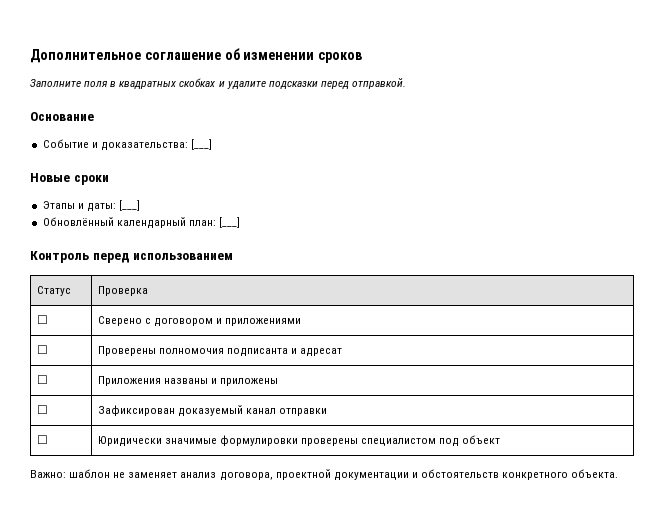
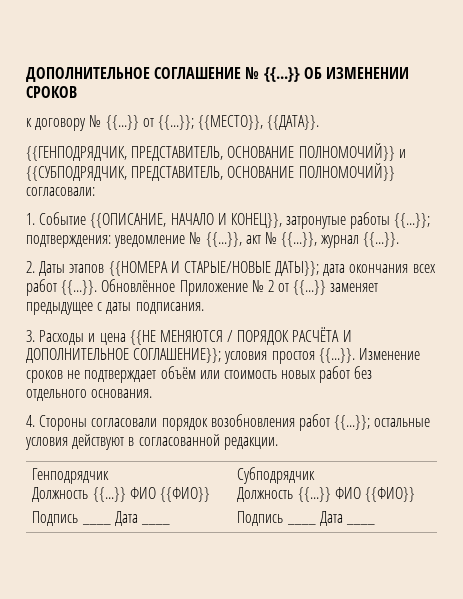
[30,48,363,63] [30,78,406,90] [30,112,94,121] [42,139,212,151] [30,173,109,185] [42,200,140,212] [42,217,240,229] [30,251,234,263] [36,286,71,296] [97,286,148,296] [36,315,48,324] [97,316,301,327] [36,345,48,354] [97,346,342,357] [36,375,48,384] [97,376,278,386] [36,405,48,414] [97,405,327,417] [36,435,48,444] [97,435,501,447] [30,469,619,481] Дополнительное соглашение об изменении сроков // Заполните поля в квадратных скобках и удалите подсказки перед отправкой. // Основание // Событие и доказательства: [___] // Новые сроки // Этапы и даты: [___] // Обновлённый календарный план: [___] // Контроль перед использованием // Статус | Проверка // ☐ | Сверено с договором и приложениями // ☐ | Проверены полномочия подписанта и адресат // ☐ | Приложения названы и приложены // ☐ | Зафиксирован доказуемый канал отправки // ☐ | Юридически значимые формулировки проверены специалистом под объект // Важно: шаблон не заменяет анализ договора, проектной документации и обстоятельств конкретного объекта. -> [26,67,409,82] [26,86,77,98] [26,115,320,131] [26,143,406,161] [26,163,395,181] [26,187,95,196] [26,212,431,229] [26,232,400,248] [26,261,436,276] [26,279,379,296] [26,302,204,315] [26,327,352,345] [26,348,420,364] [26,366,373,383] [26,389,153,401] [26,414,431,431] [25,434,278,450] [32,468,110,484] [32,487,211,502] [32,511,171,526] [237,467,316,484] [237,487,416,502] [237,511,376,526] ДОПОЛНИТЕЛЬНОЕ СОГЛАШЕНИЕ № {{...}} ОБ ИЗМЕНЕНИИ СРОКОВ // к договору № {{...}} от {{...}}; {{МЕСТО}}, {{ДАТА}}. // {{ГЕНПОДРЯДЧИК, ПРЕДСТАВИТЕЛЬ, ОСНОВАНИЕ ПОЛНОМОЧИЙ}} и {{СУБПОДРЯДЧИК, ПРЕДСТАВИТЕЛЬ, ОСНОВАНИЕ ПОЛНОМОЧИЙ}} согласовали: // 1. Событие {{ОПИСАНИЕ, НАЧАЛО И КОНЕЦ}}, затронутые работы {{...}}; подтверждения: уведомление № {{...}}, акт № {{...}}, журнал {{...}}. // 2. Даты этапов {{НОМЕРА И СТАРЫЕ/НОВЫЕ ДАТЫ}}; дата окончания всех работ {{...}}. Обновлённое Приложение № 2 от {{...}} заменяет предыдущее с даты подписания. // 3. Расходы и цена {{НЕ МЕНЯЮТСЯ / ПОРЯДОК РАСЧЁТА И ДОПОЛНИТЕЛЬНОЕ СОГЛАШЕНИЕ}}; условия простоя {{...}}. Изменение сроков не подтверждает объём или стоимость новых работ без отдельного основания. // 4. Стороны согласовали порядок возобновления работ {{...}}; остальные условия действуют в согласованной редакции. // Генподрядчик // Должность {{...}} ФИО {{ФИО}} // Подпись ____ Дата ____ | Субподрядчик // Должность {{...}} ФИО {{ФИО}} // Подпись ____ Дата ____

